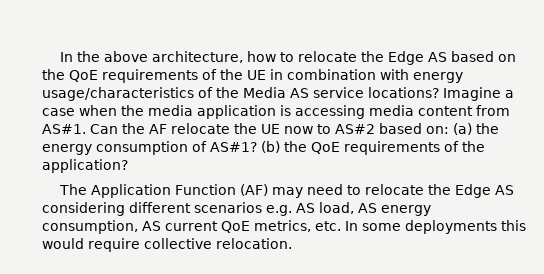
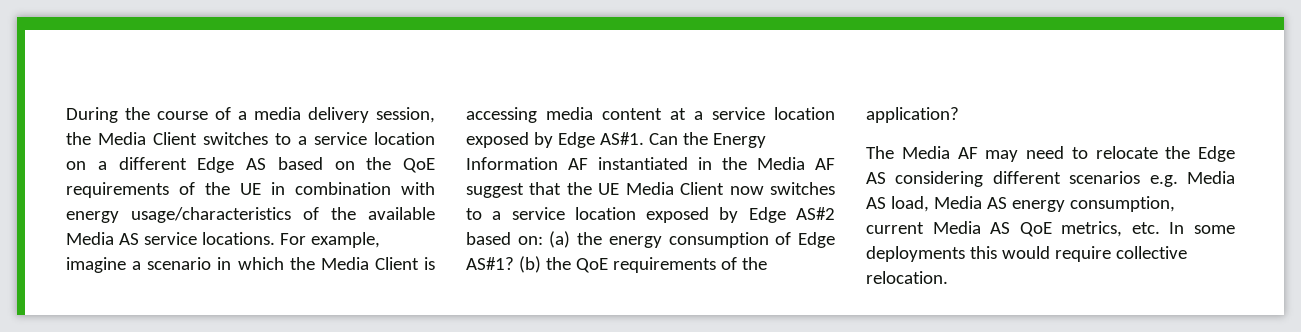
[60,51,385,63] In the above architecture, how to relocate the -> [66,107,435,123] [66,132,435,145] [66,157,187,170] During the course of a media delivery session, the Media Client switches to a service location on a different
(239, 92) none -> [368,207,435,220] available
[368,87,514,101] [42,105,510,119] [42,123,331,134] locations? Imagine a case when the media application is accessing media content from AS#1. Can the AF relocate the UE now to -> [201,232,380,248] [66,257,435,273] [466,107,835,123] [466,132,766,148] [466,157,835,170] [466,182,836,198] [466,207,786,223] locations. For example, imagine a scenario in which the Media Client is accessing media content at a service location exposed by Edge AS#1. Can the Energy Information AF instantiated in the Media AF suggest that the UE Media Client now switches to a service location exposed by Edge
(207, 146) none -> [798,232,835,248] Edge
[91,184,269,198] Application Function (AF) -> [901,146,978,159] Media AF
(292, 210) none -> [1187,171,1235,184] Media
(354, 208) none -> [933,196,982,209] Media
[142,221,218,231] AS current -> [866,221,1011,234] current Media AS

